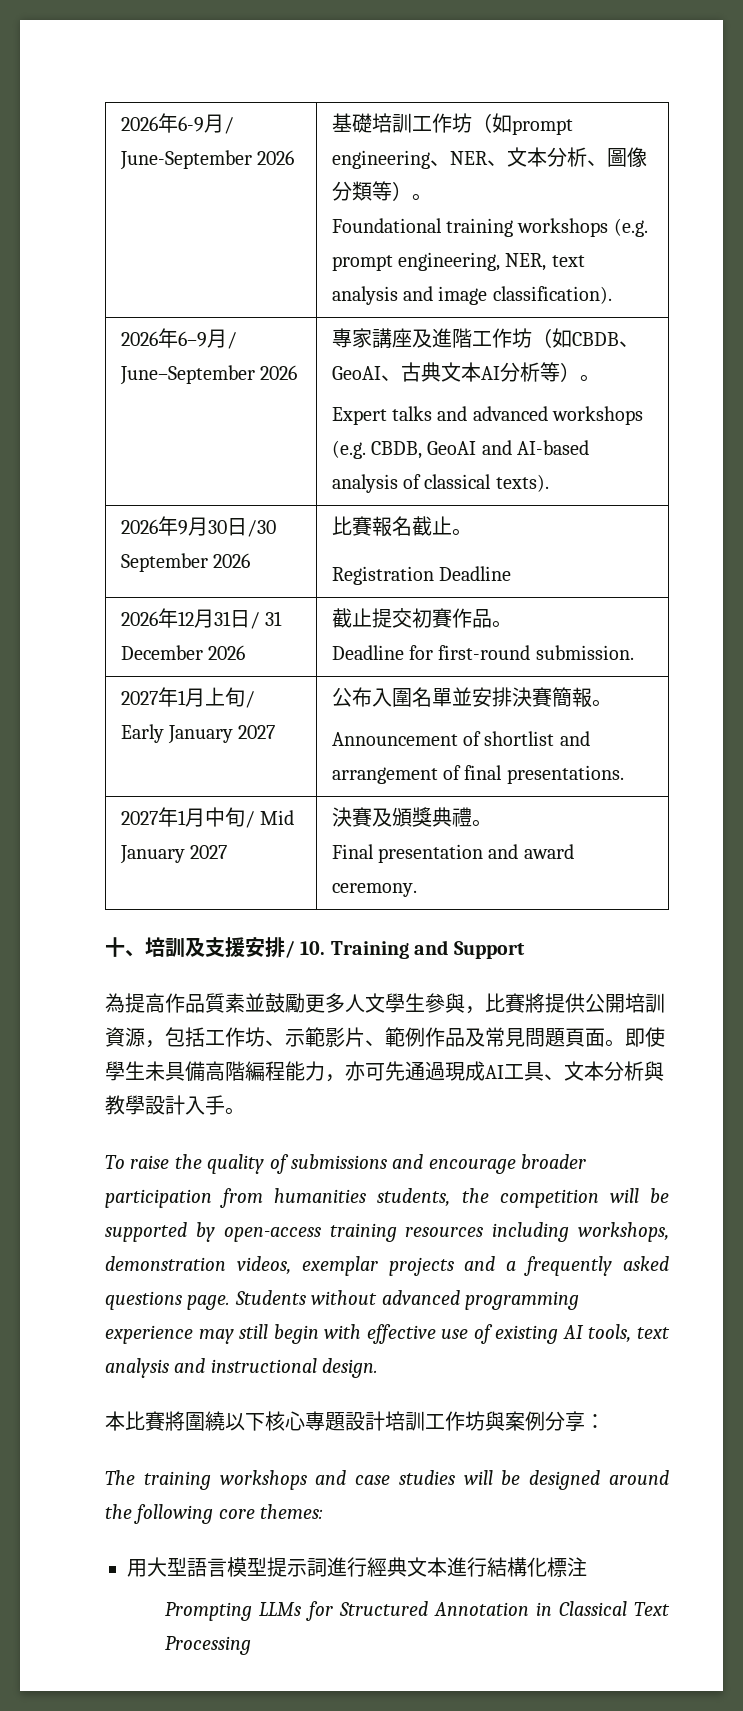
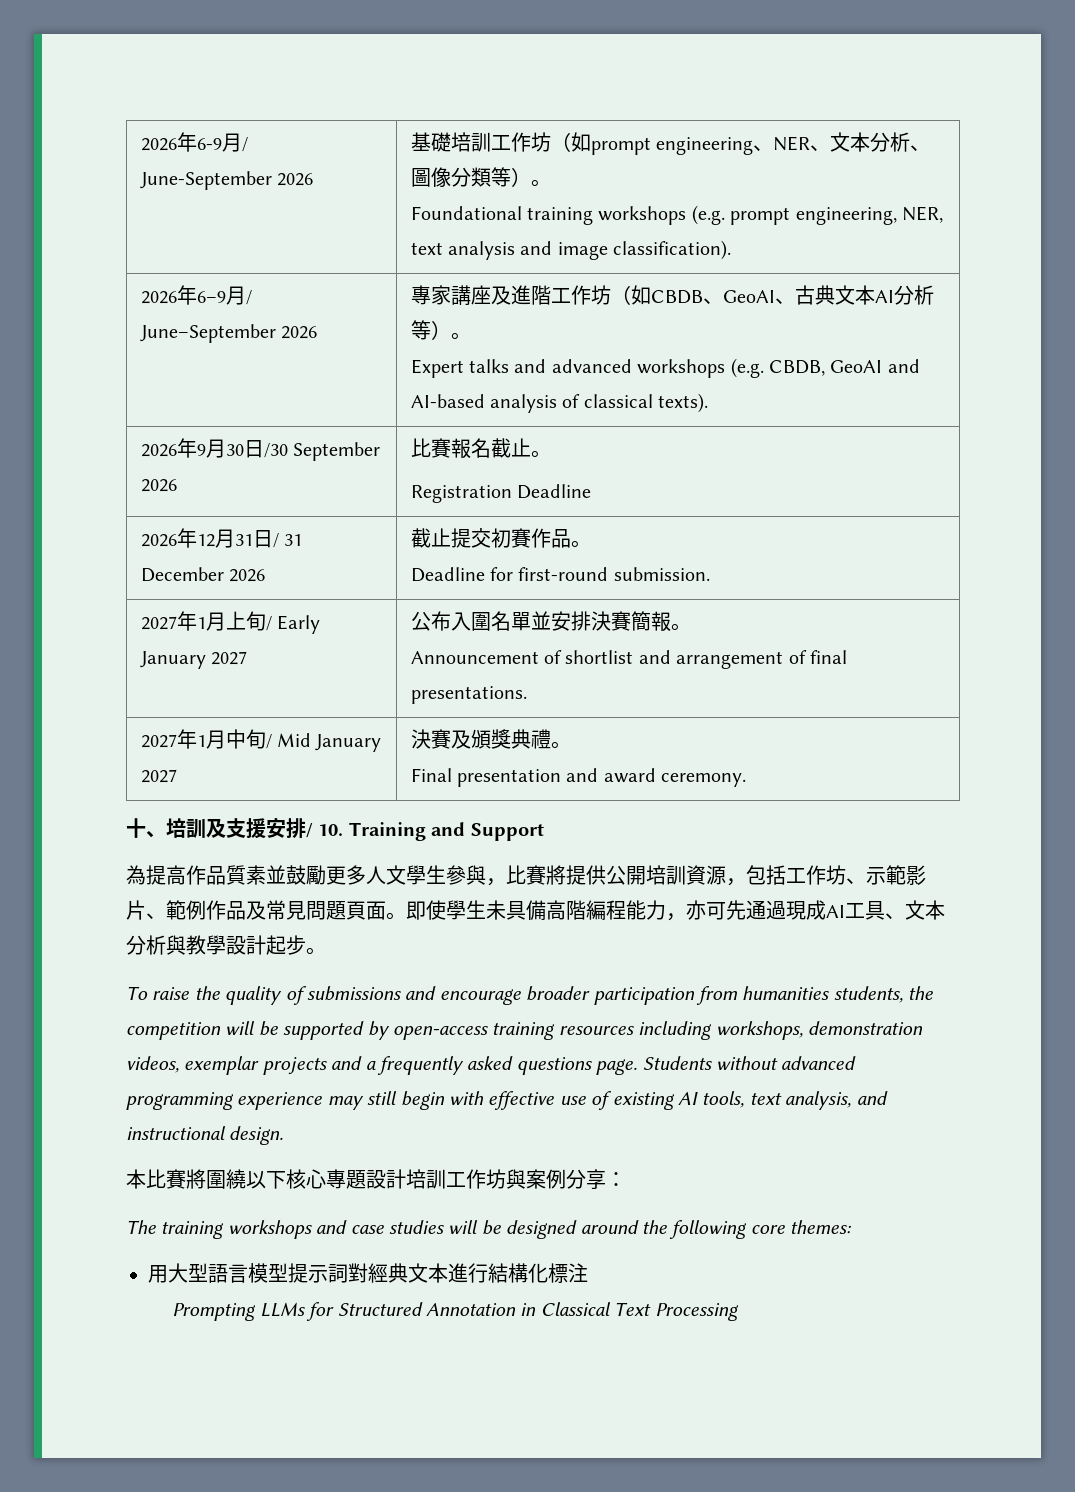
[185,1095,225,1115] 入手 -> [266,935,306,955] 起步
[105,1358,169,1378] analysis -> [785,1091,852,1110] analysis,
[327,1557,367,1577] 進行 -> [348,1263,368,1283] 對

